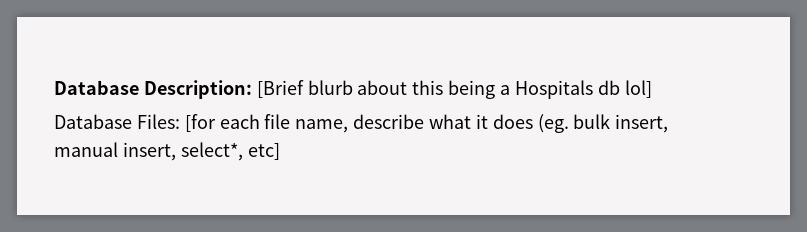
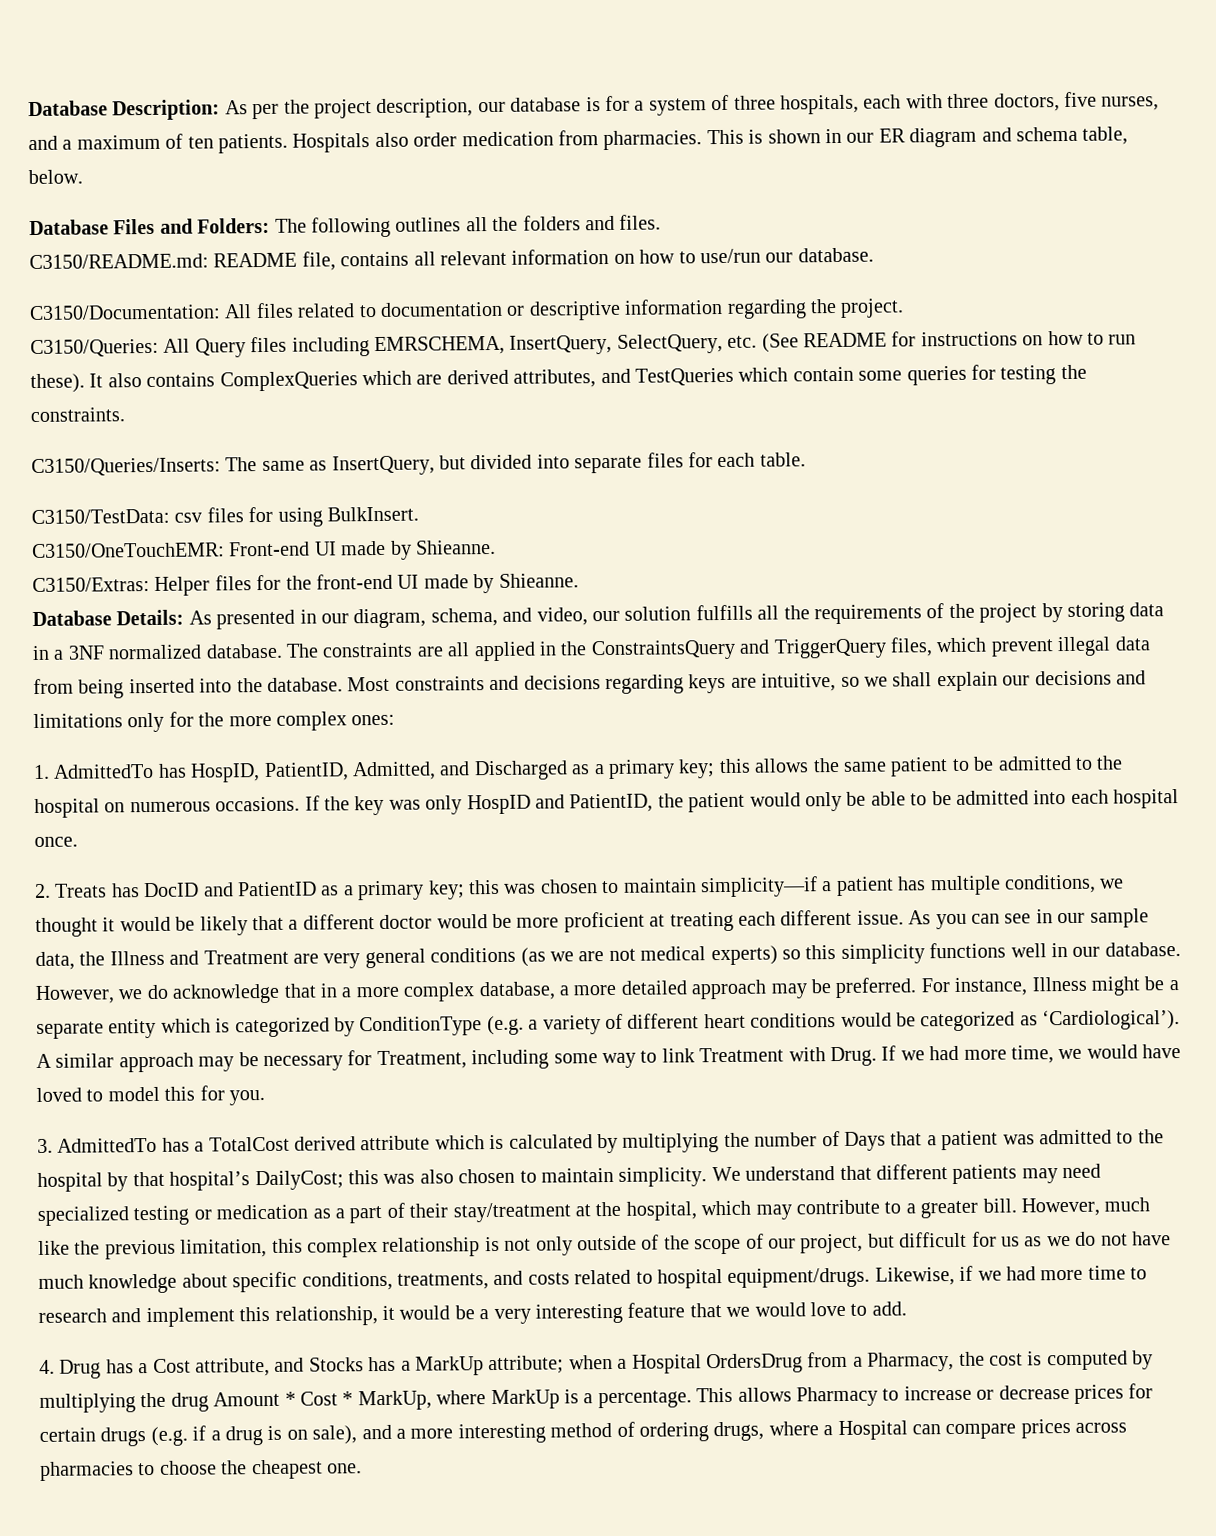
[256,80,652,99] [54,114,669,133] [54,142,280,161] [Brief blurb about this being a Hospitals db lol] // Database Files: [for each file name, describe what it does (eg. bulk insert, manual insert, select*, etc] -> [224,91,1160,120] [28,126,1129,154] [28,169,83,185] [29,214,662,238] [29,247,874,271] [29,298,905,321] [30,330,1137,358] [30,364,1087,394] [30,407,125,423] [31,452,806,477] [31,506,419,527] [32,539,496,560] [32,573,579,596] [32,602,1165,630] [32,636,1150,662] [33,670,1146,699] [33,711,396,733] [33,755,1124,783] [34,789,1180,819] [34,836,78,848] [34,874,1125,901] [35,908,1149,938] [35,942,1181,971] [35,976,1179,1005] [36,1009,1181,1039] [36,1044,1182,1073] [36,1085,266,1106] [37,1129,1164,1154] [37,1163,1102,1192] [37,1197,1151,1226] [38,1231,1171,1260] [38,1265,1148,1294] [38,1301,907,1328] [39,1350,1154,1379] [39,1383,1154,1413] [39,1418,1128,1447] [40,1459,362,1481] As per the project description, our database is for a system of three hospitals, each with three doctors, five nurses, and a maximum of ten patients. Hospitals also order medication from pharmacies. This is shown in our ER diagram and schema table, below. // Database Files and Folders: The following outlines all the folders and files. // C3150/README.md: README file, contains all relevant information on how to use/run our database. // C3150/Documentation: All files related to documentation or descriptive information regarding the project. // C3150/Queries: All Query files including EMRSCHEMA, InsertQuery, SelectQuery, etc. (See README for instructions on how to run these). It also contains ComplexQueries which are derived attributes, and TestQueries which contain some queries for testing the constraints. // C3150/Queries/Inserts: The same as InsertQuery, but divided into separate files for each table. // C3150/TestData: csv files for using BulkInsert. // C3150/OneTouchEMR: Front-end UI made by Shieanne. // C3150/Extras: Helper files for the front-end UI made by Shieanne. // Database Details: As presented in our diagram, schema, and video, our solution fulfills all the requirements of the project by storing data in a 3NF normalized database. The constraints are all applied in the ConstraintsQuery and TriggerQuery files, which prevent illegal data from being inserted into the database. Most constraints and decisions regarding keys are intuitive, so we shall explain our decisions and limitations only for the more complex ones: // 1. AdmittedTo has HospID, PatientID, Admitted, and Discharged as a primary key; this allows the same patient to be admitted to the hospital on numerous occasions. If the key was only HospID and PatientID, the patient would only be able to be admitted into each hospital once. // 2. Treats has DocID and PatientID as a primary key; this was chosen to maintain simplicity—if a patient has multiple conditions, we thought it would be likely that a different doctor would be more proficient at treating each different issue. As you can see in our sample data, the Illness and Treatment are very general conditions (as we are not medical experts) so this simplicity functions well in our database. However, we do acknowledge that in a more complex database, a more detailed approach may be preferred. For instance, Illness might be a separate entity which is categorized by ConditionType (e.g. a variety of different heart conditions would be categorized as ‘Cardiological’). A similar approach may be necessary for Treatment, including some way to link Treatment with Drug. If we had more time, we would have loved to model this for you. // 3. AdmittedTo has a TotalCost derived attribute which is calculated by multiplying the number of Days that a patient was admitted to the hospital by that hospital’s DailyCost; this was also chosen to maintain simplicity. We understand that different patients may need specialized testing or medication as a part of their stay/treatment at the hospital, which may contribute to a greater bill. However, much like the previous limitation, this complex relationship is not only outside of the scope of our project, but difficult for us as we do not have much knowledge about specific conditions, treatments, and costs related to hospital equipment/drugs. Likewise, if we had more time to research and implement this relationship, it would be a very interesting feature that we would love to add. // 4. Drug has a Cost attribute, and Stocks has a MarkUp attribute; when a Hospital OrdersDrug from a Pharmacy, the cost is computed by multiplying the drug Amount * Cost * MarkUp, where MarkUp is a percentage. This allows Pharmacy to increase or decrease prices for certain drugs (e.g. if a drug is on sale), and a more interesting method of ordering drugs, where a Hospital can compare prices across pharmacies to choose the cheapest one.

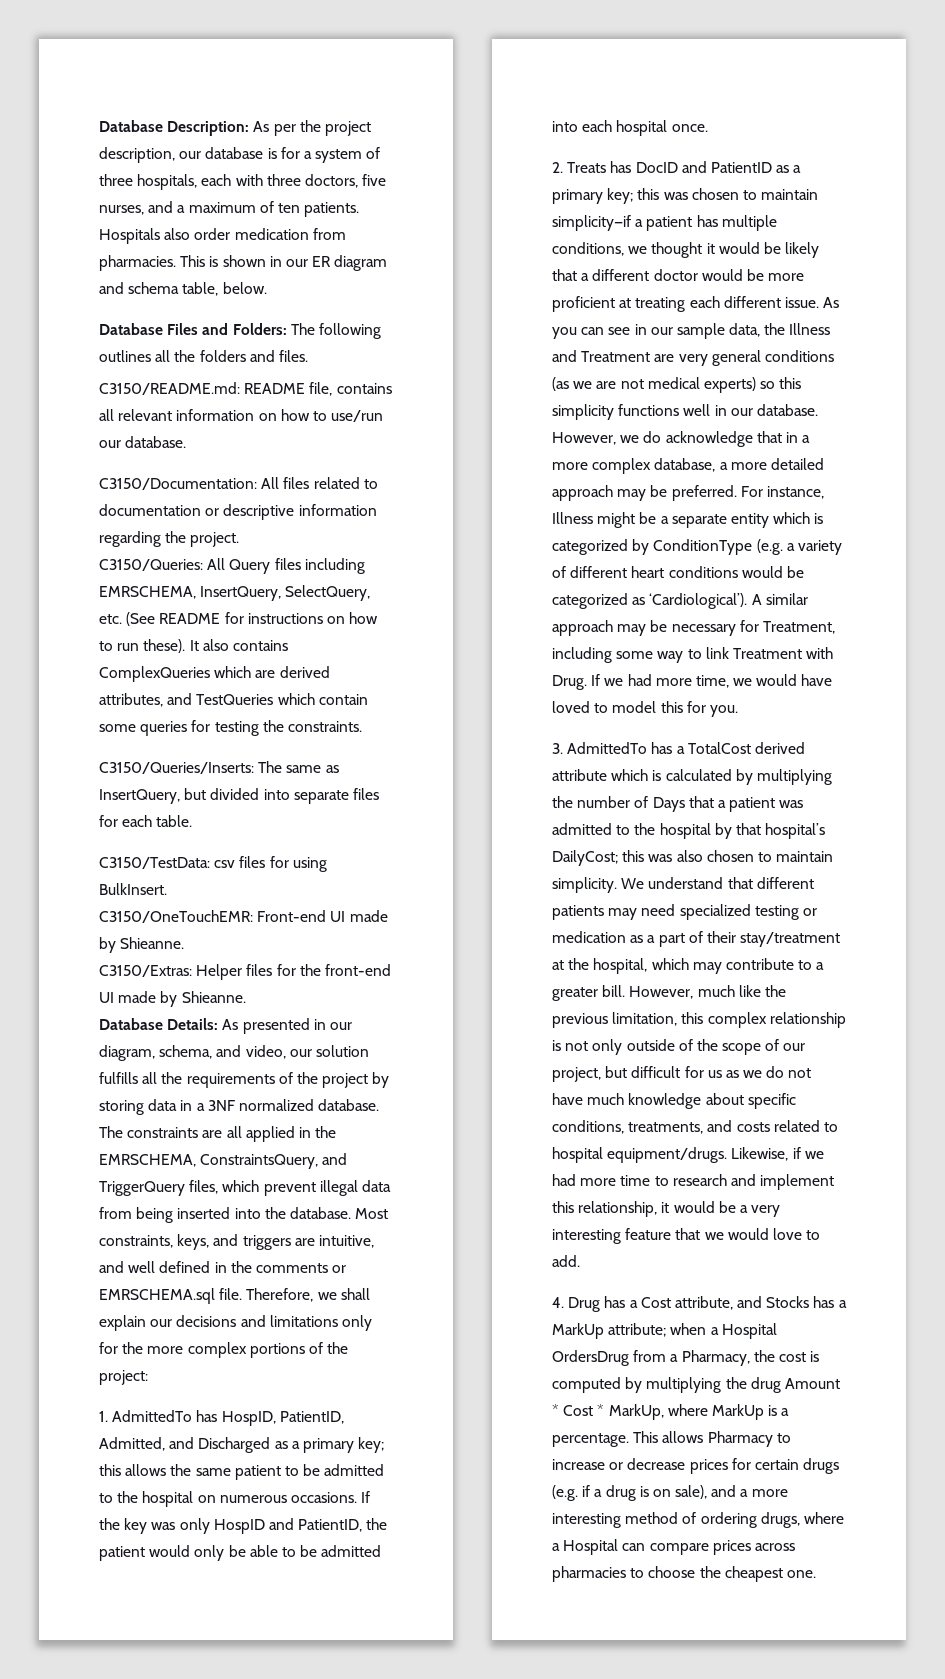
[590,639,736,661] ConstraintsQuery -> [99,1154,319,1169] EMRSCHEMA, ConstraintsQuery,
[394,673,860,695] constraints and decisions regarding keys are intuitive, so -> [99,1234,374,1250] [99,1261,347,1273] [99,1288,314,1304] constraints, keys, and triggers are intuitive, and well defined in the comments or EMRSCHEMA.sql file. Therefore,
[351,714,396,726] ones: -> [249,1342,349,1358] [99,1370,148,1385] portions of the project:

